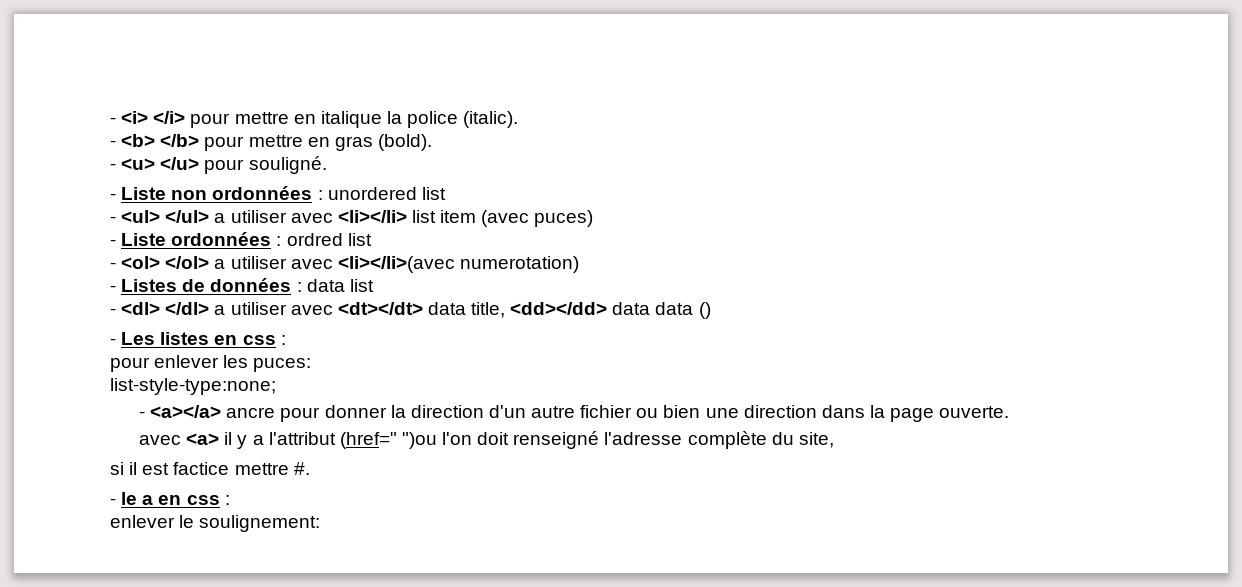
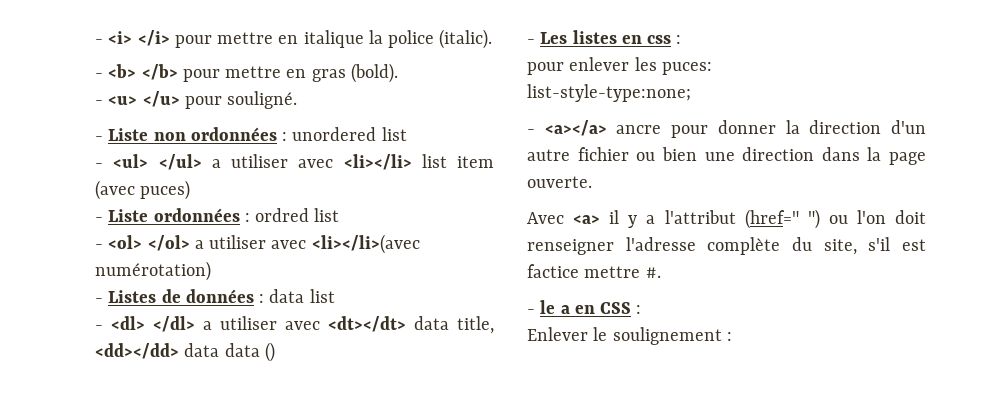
[459,256,579,273] numerotation) -> [95,261,211,281] numérotation)
[139,435,182,445] avec -> [527,212,564,224] Avec
[401,432,437,449] ")ou -> [807,209,848,229] ") ou
[513,431,600,449] renseigné -> [527,239,614,255] renseigner
[110,462,138,475] // si il -> [868,237,891,251] s'il
[186,495,230,505] [110,515,321,532] css : // enlever le soulignement: -> [600,302,642,314] [527,327,732,345] CSS : // Enlever le soulignement :

